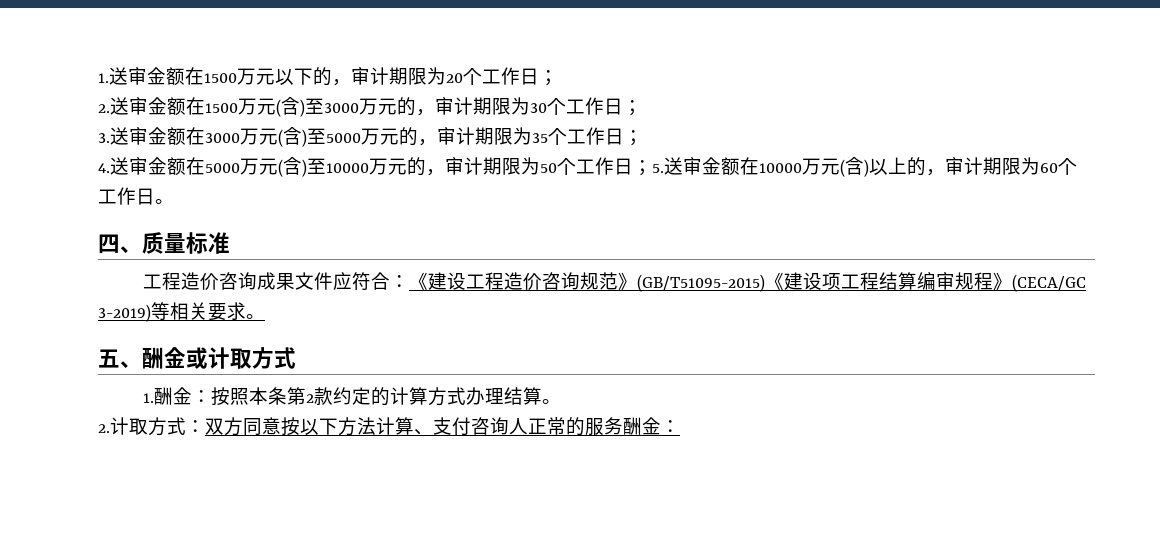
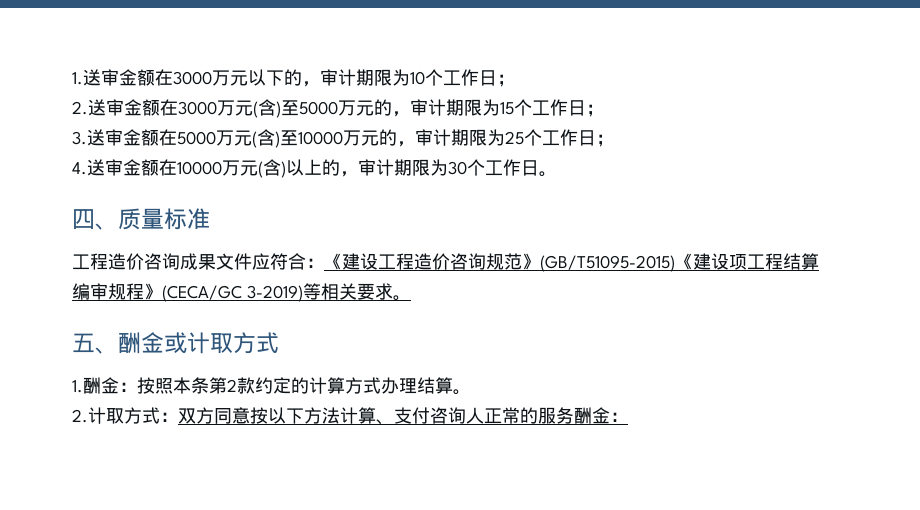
[204,73,237,83] 1500 -> [173,71,212,85] 3000
[446,73,463,83] 20 -> [410,71,425,85] 10
[205,97,642,117] [98,127,205,145] 1500万元(含)至3000万元的，审计期限为30个工作日； // 3.送审金额在 -> (178, 107) none
[532,127,643,146] [98,163,110,173] 35个工作日； // 4. -> [500,99,604,117] [72,131,87,145] 15个工作日； // 3.
[540,157,664,176] 50个工作日；5. -> [505,129,614,147] [72,162,87,175] 25个工作日； // 4.
[1040,163,1058,173] 60 -> [448,161,467,175] 30

